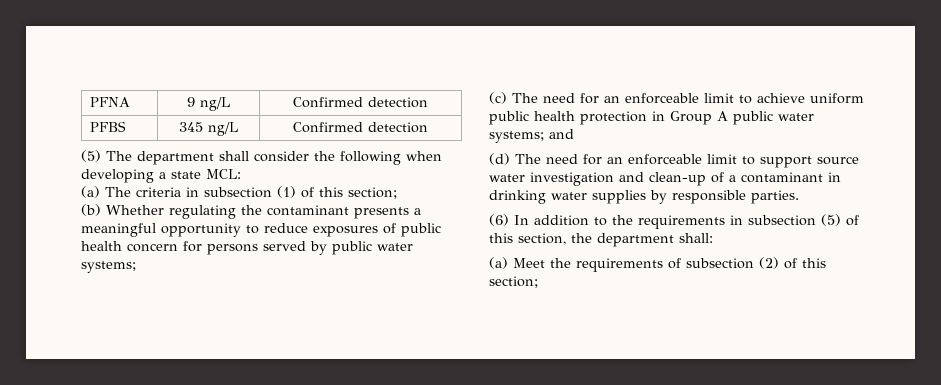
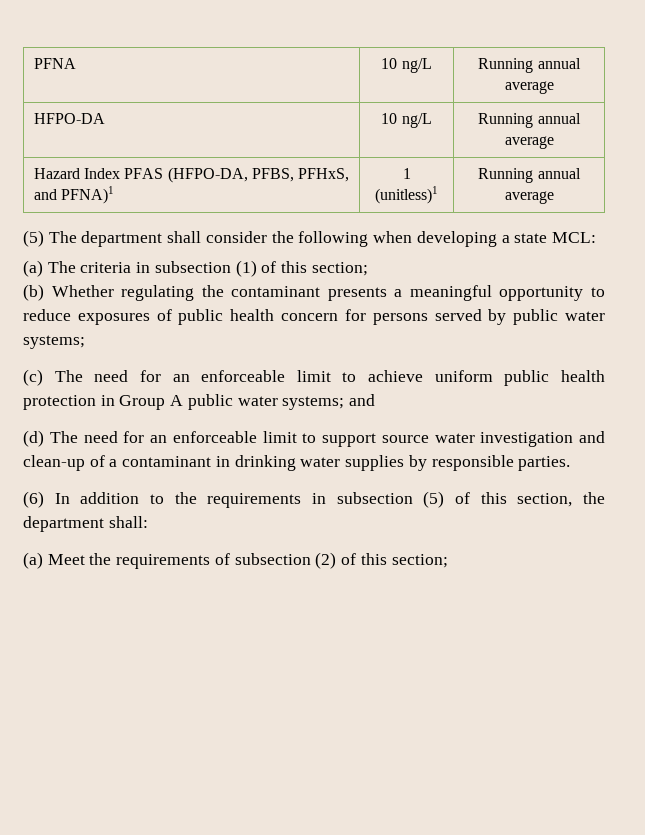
[187,97,230,111] [293,97,428,108] [89,121,126,132] [179,122,238,136] [293,122,428,133] 9 ng/L | Confirmed detection // PFBS | 345 ng/L | Confirmed detection -> [381,58,432,73] [478,58,581,73] [504,81,554,94] [33,113,105,124] [381,113,432,128] [478,113,581,128] [504,136,554,149] [33,167,350,183] [33,186,114,204] [402,168,411,179] [375,186,438,204] [478,168,581,183] [504,191,554,204] 10 ng/L | Running annual average // HFPO-DA | 10 ng/L | Running annual average // Hazard Index PFAS (HFPO-DA, PFBS, PFHxS, and PFNA)1 | 1 (unitless)1 | Running annual average

